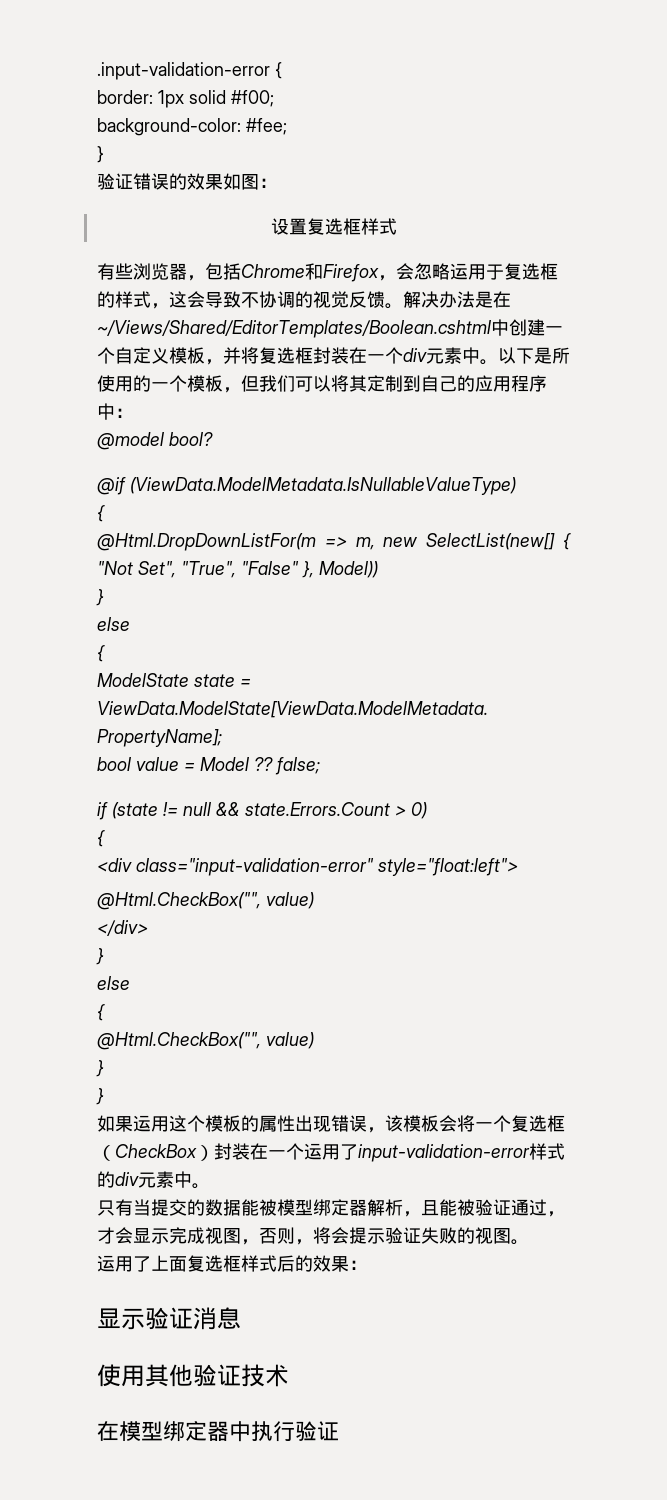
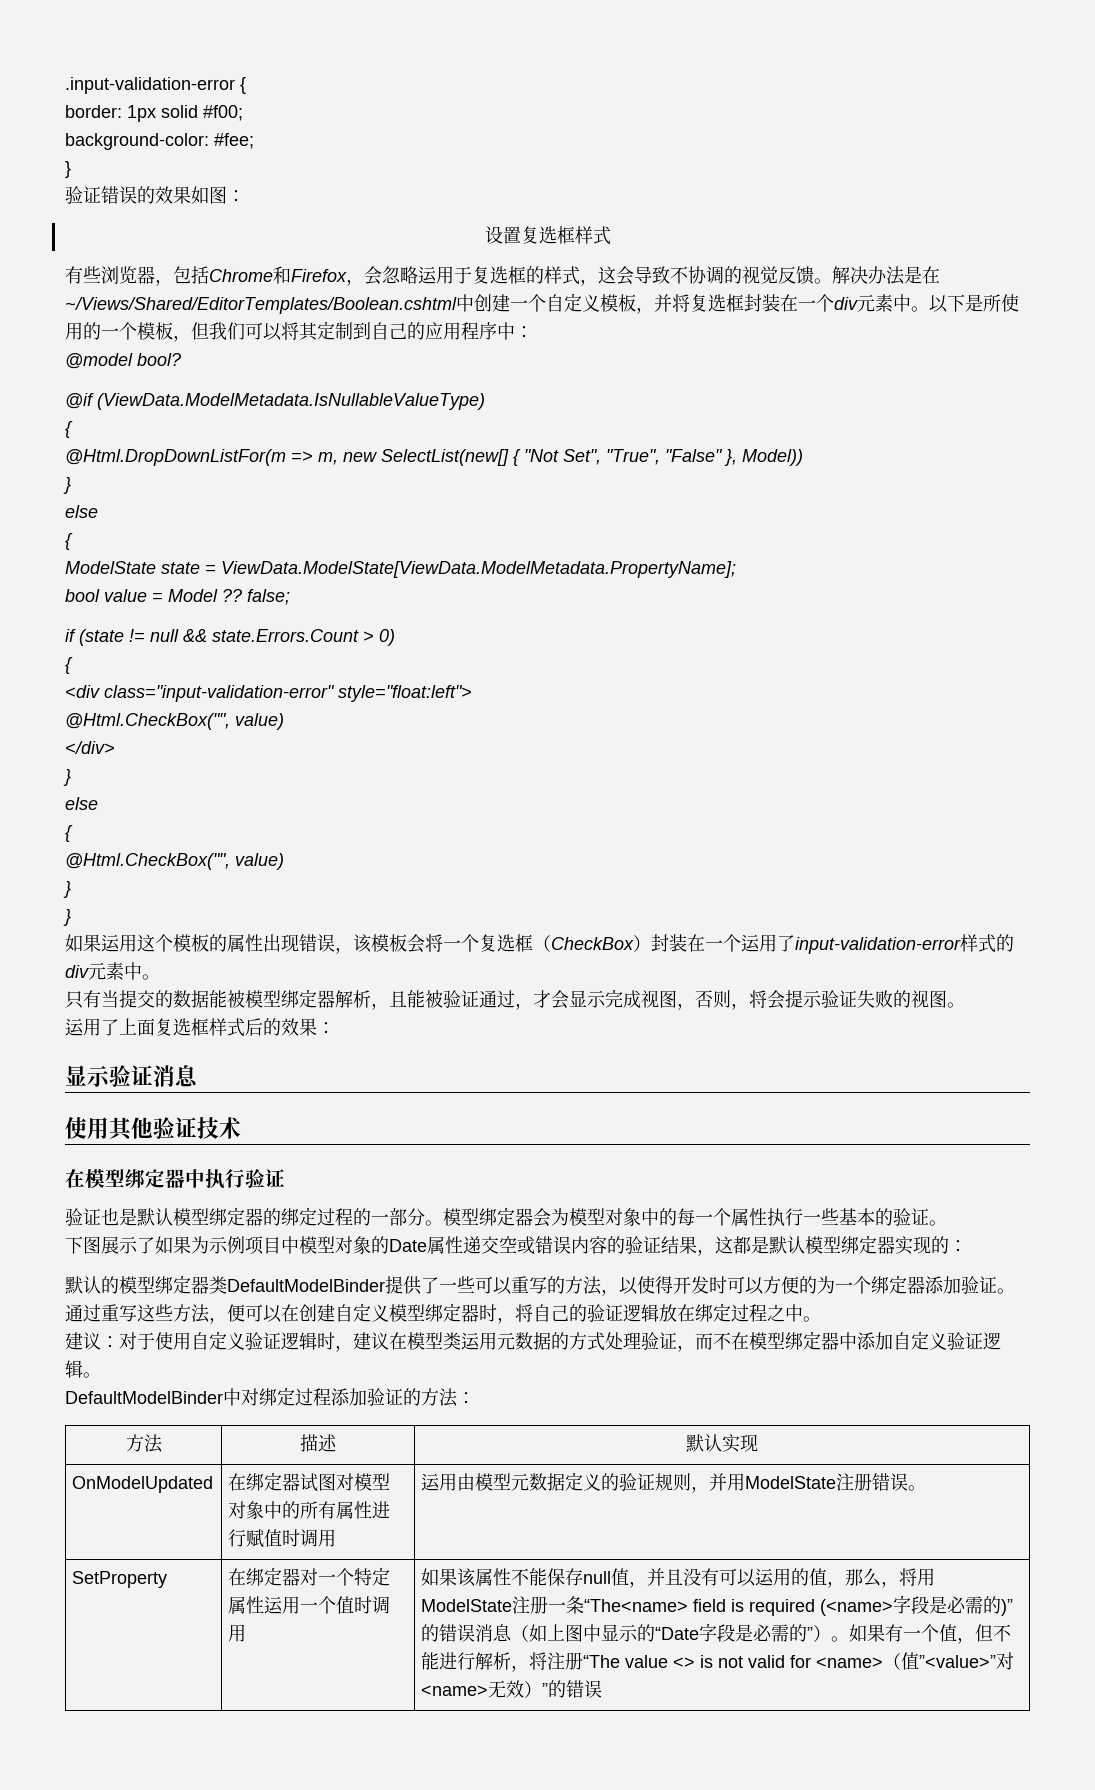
(339, 1431) none -> [65,1207,947,1227] [65,1235,967,1256] [65,1275,1015,1296] [65,1303,821,1324] [65,1331,1001,1352] [65,1360,101,1378] [65,1387,475,1407] [125,1434,163,1453] [300,1434,337,1452] [686,1434,758,1453] [72,1476,214,1493] [228,1472,391,1492] [228,1501,391,1519] [228,1529,337,1548] [421,1472,927,1493] [72,1571,168,1588] [228,1567,391,1586] [228,1596,391,1614] [228,1624,247,1642] [421,1568,936,1588] [421,1595,1014,1616] [421,1623,1012,1644] [421,1652,1015,1672] [421,1680,603,1698] // 验证也是默认模型绑定器的绑定过程的一部分。模型绑定器会为模型对象中的每一个属性执行一些基本的验证。 // 下图展示了如果为示例项目中模型对象的Date属性递交空或错误内容的验证结果，这都是默认模型绑定器实现的： // 默认的模型绑定器类DefaultModelBinder提供了一些可以重写的方法，以使得开发时可以方便的为一个绑定器添加验证。通过重写这些方法，便可以在创建自定义模型绑定器时，将自己的验证逻辑放在绑定过程之中。 // 建议：对于使用自定义验证逻辑时，建议在模型类运用元数据的方式处理验证，而不在模型绑定器中添加自定义验证逻辑。 // DefaultModelBinder中对绑定过程添加验证的方法： // 方法 | 描述 | 默认实现 // OnModelUpdated | 在绑定器试图对模型对象中的所有属性进行赋值时调用 | 运用由模型元数据定义的验证规则，并用ModelState注册错误。 // SetProperty | 在绑定器对一个特定属性运用一个值时调用 | 如果该属性不能保存null值，并且没有可以运用的值，那么，将用ModelState注册一条“The<name> field is required (<name>字段是必需的)”的错误消息（如上图中显示的“Date字段是必需的”）。如果有一个值，但不能进行解析，将注册“The value <> is not valid for <name>（值”<value>”对<name>无效）”的错误

